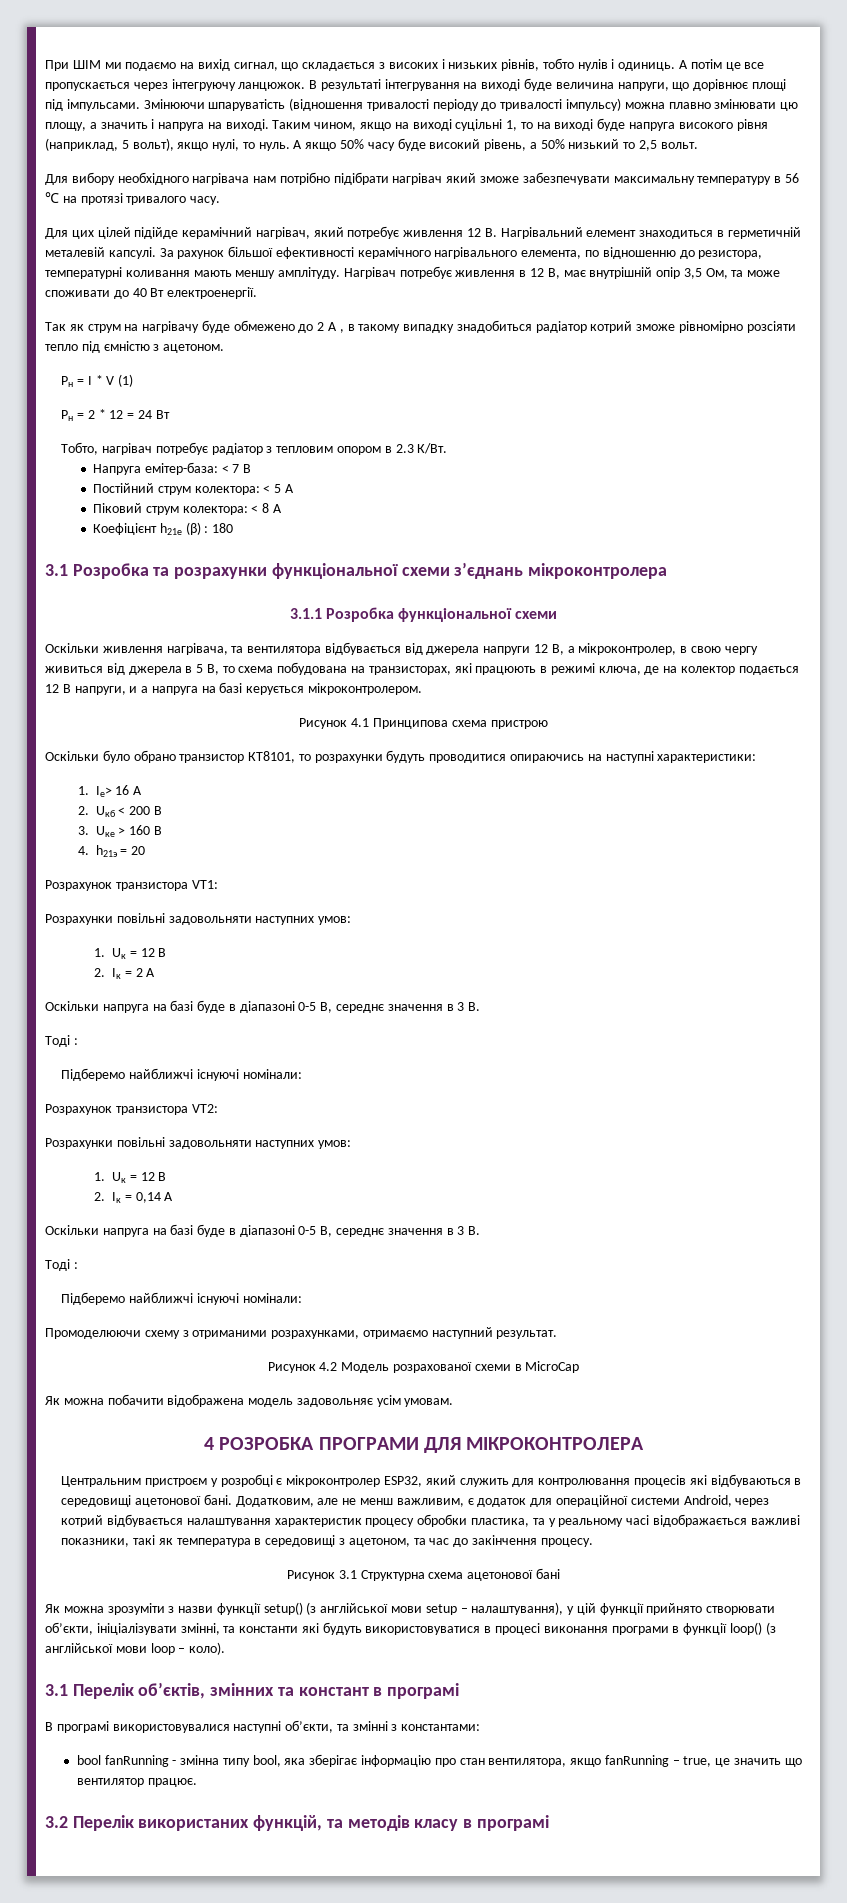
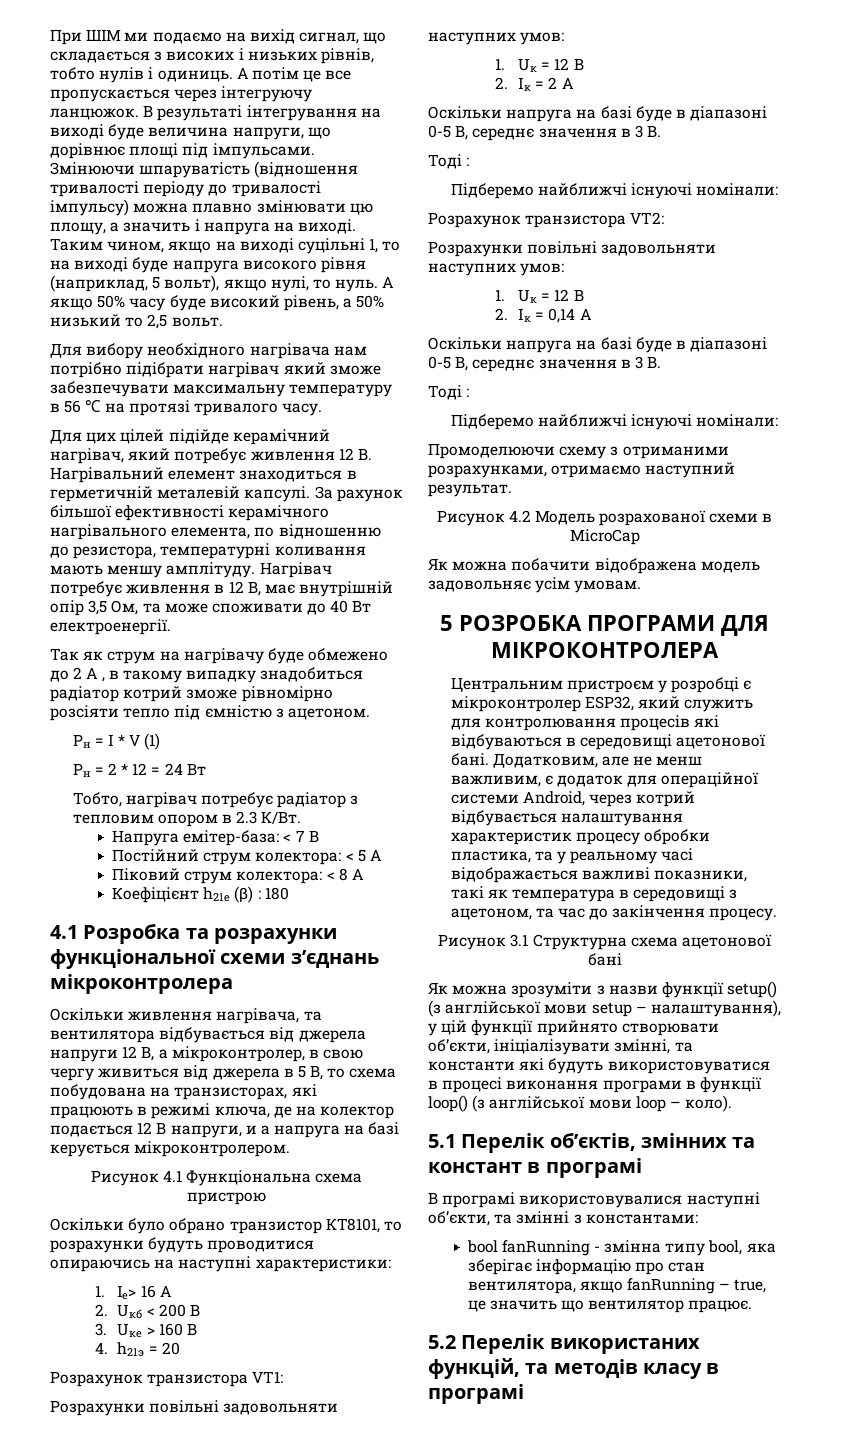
[45,564,68,576] 3.1 -> [50,925,78,939] 4.1
[289,607,558,622] // 3.1.1 Розробка функціональної схеми -> (233, 984) none
[372,718,448,729] Принципова -> [186,1170,312,1186] Функціональна
[203,1437,214,1450] 4 -> [440,615,453,631] 5
[45,1684,68,1696] 3.1 -> [428,1134,456,1148] 5.1
[45,1816,68,1828] 3.2 -> [428,1335,456,1349] 5.2

